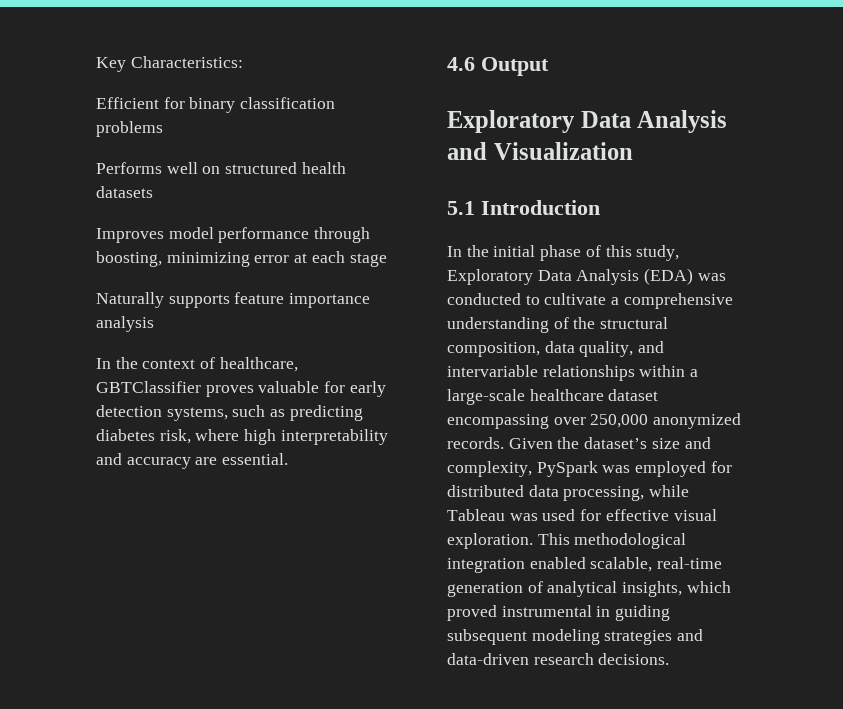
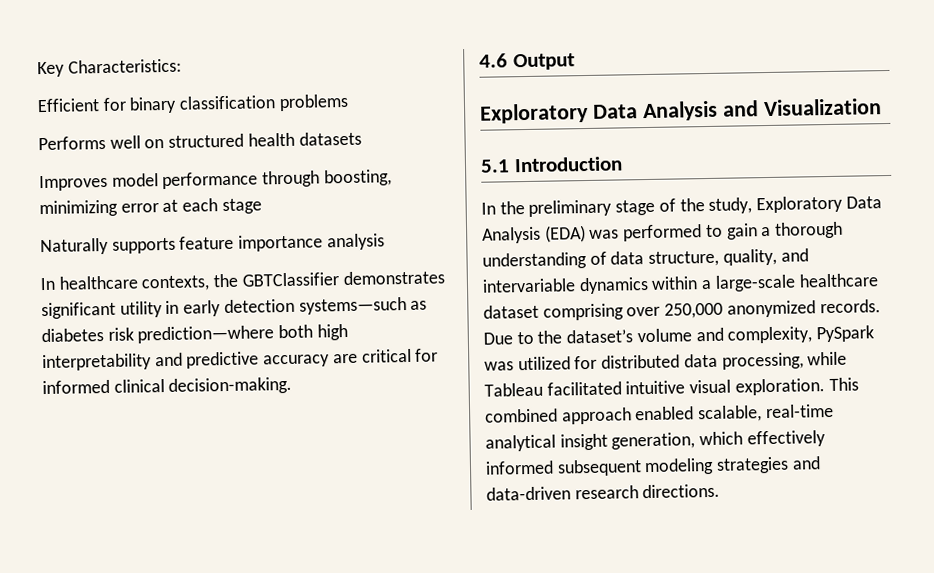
[115,357,298,372] [96,381,386,397] [96,405,363,421] [96,429,240,444] the context of healthcare, GBTClassifier proves valuable for early detection systems, such as predicting diabetes risk, where -> [58,270,445,292] [41,297,428,320] [41,324,314,344] healthcare contexts, the GBTClassifier demonstrates significant utility in early detection systems—such as diabetes risk prediction—where both
(122, 459) none -> [186,351,260,369] predictive
[222,453,289,465] essential. -> [361,348,439,363] [42,376,293,395] critical for informed clinical decision-making.
[493,245,632,261] initial phase of this -> [528,198,705,217] preliminary stage of the
[447,293,733,309] [447,317,669,333] [447,341,575,357] conducted to cultivate a comprehensive understanding of the structural composition, data -> [623,221,844,242] [482,250,720,270] performed to gain a thorough understanding of data structure,
[542,365,635,381] relationships -> [578,276,649,295] dynamics
[447,414,549,429] encompassing -> [542,303,624,321] comprising
[508,438,553,449] Given -> [483,331,534,345] Due to
[651,438,680,449] size -> [636,328,692,343] volume
[635,461,707,477] employed -> [517,356,571,371] utilized
[509,509,669,521] was used for effective -> [546,380,686,396] facilitated intuitive
[574,533,687,549] [447,558,525,573] methodological integration -> [485,407,632,425] combined approach
[447,581,731,597] [447,605,671,621] generation of analytical insights, which proved instrumental in guiding -> [485,430,826,452] [485,460,554,475] analytical insight generation, which effectively informed
[598,653,670,665] decisions. -> [642,483,721,499] directions.

